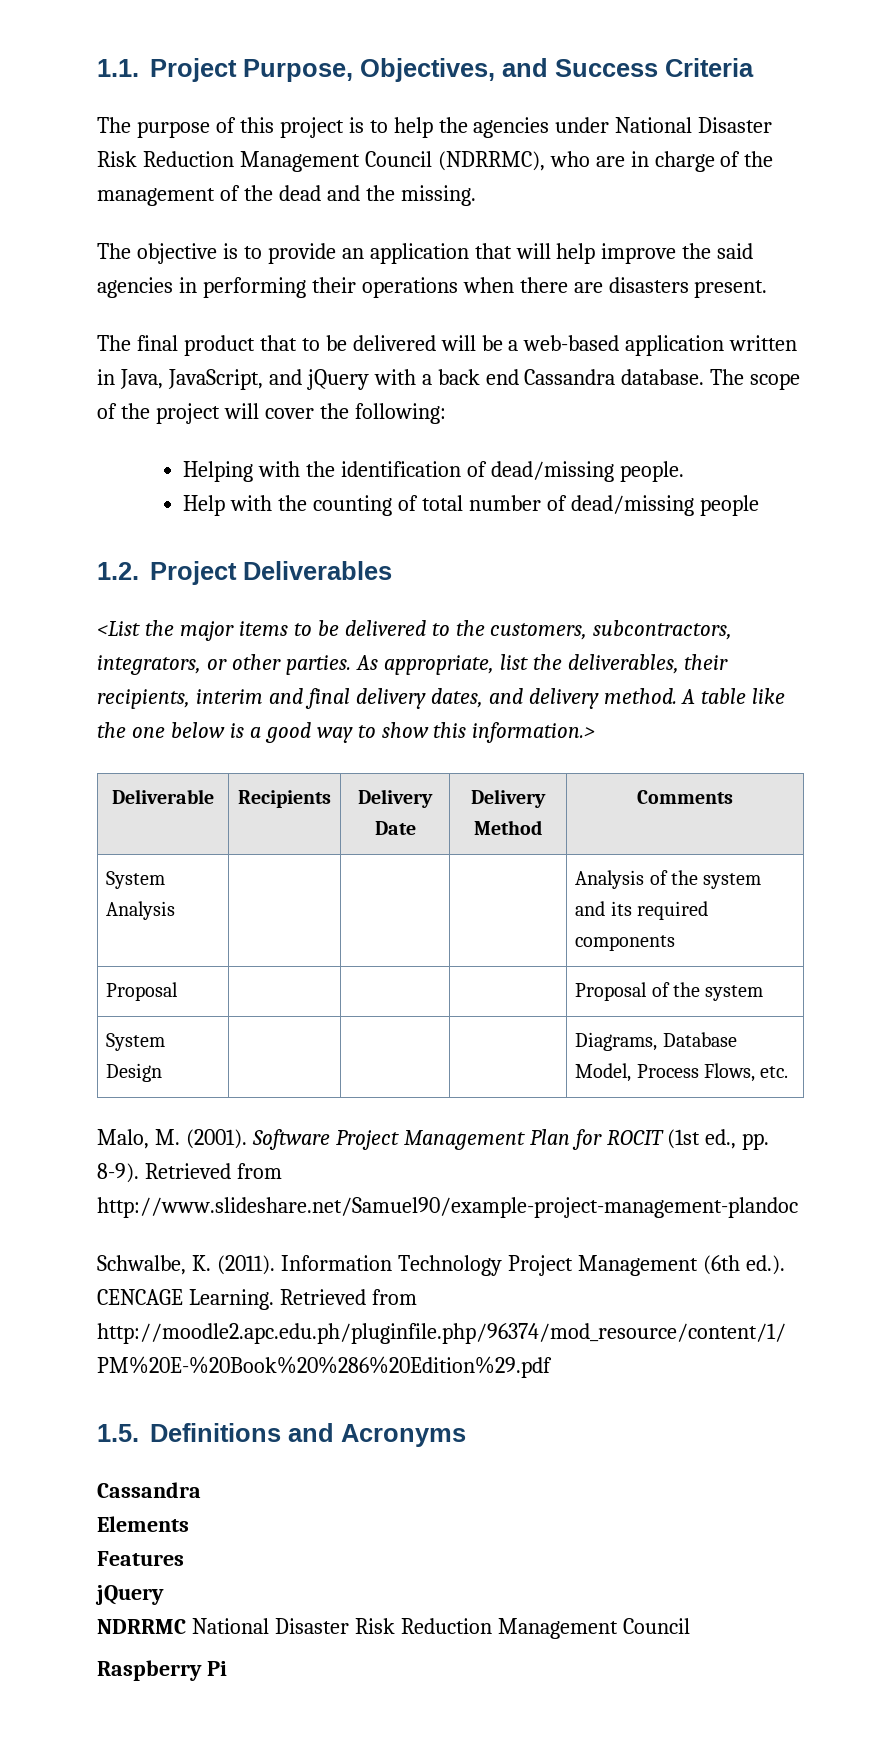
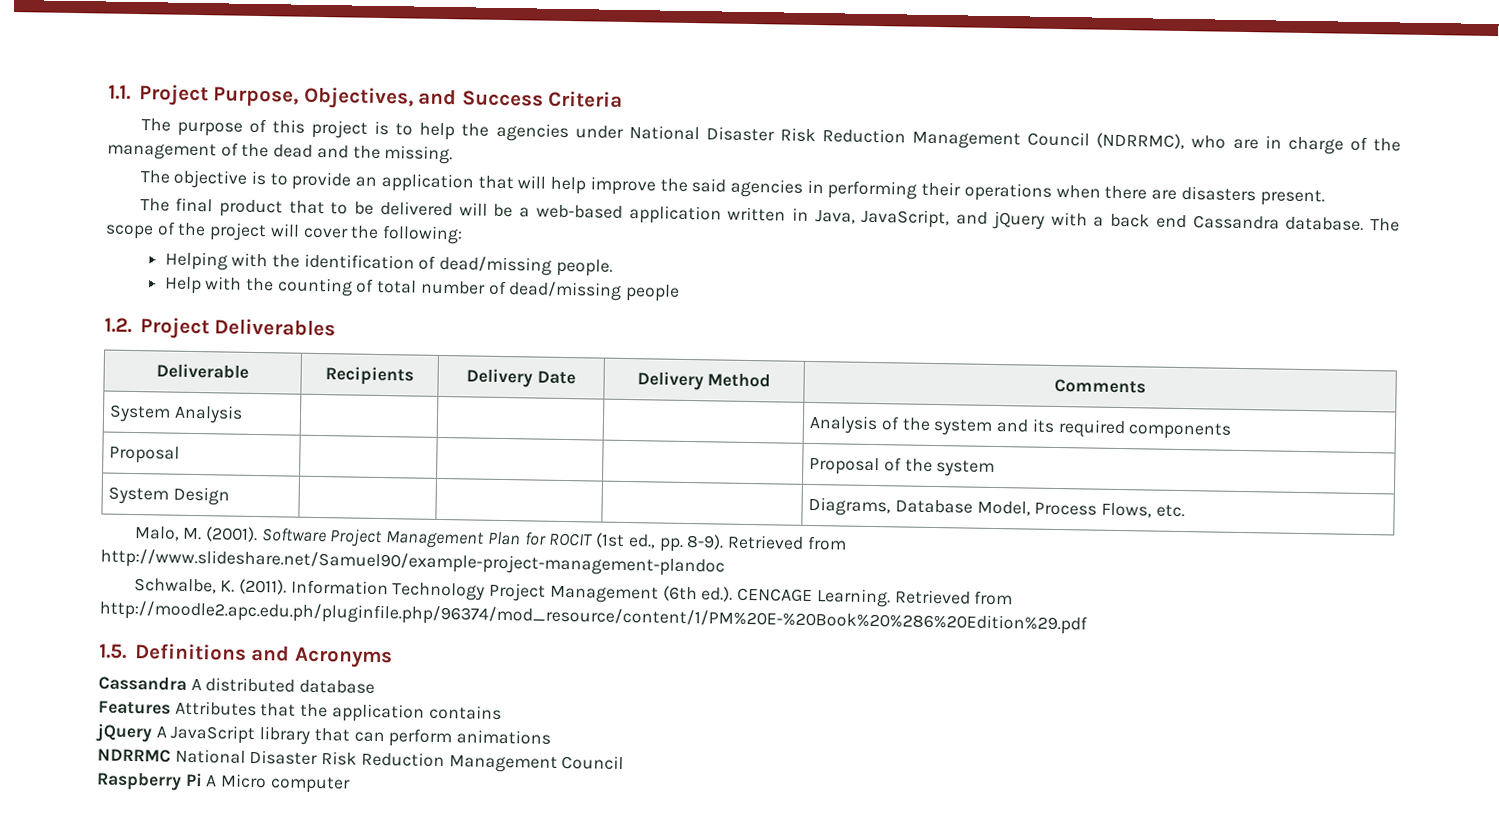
[97,620,733,641] [97,654,729,675] [97,688,786,709] [97,722,596,743] // <List the major items to be delivered to the customers, subcontractors, integrators, or other parties. As appropriate, list the deliverables, their recipients, interim and final delivery dates, and delivery method. A table like the one below is a good way to show this information.> -> (337, 327) none
[97,1516,189,1532] [97,1551,184,1566] [95,1585,164,1605] // Elements // Features // jQuery -> [190,677,376,694] [98,700,502,723] [95,723,552,748] A distributed database // Features Attributes that the application contains // jQuery A JavaScript library that can perform animations
(227, 1668) none -> [205,773,351,794] A Micro computer

